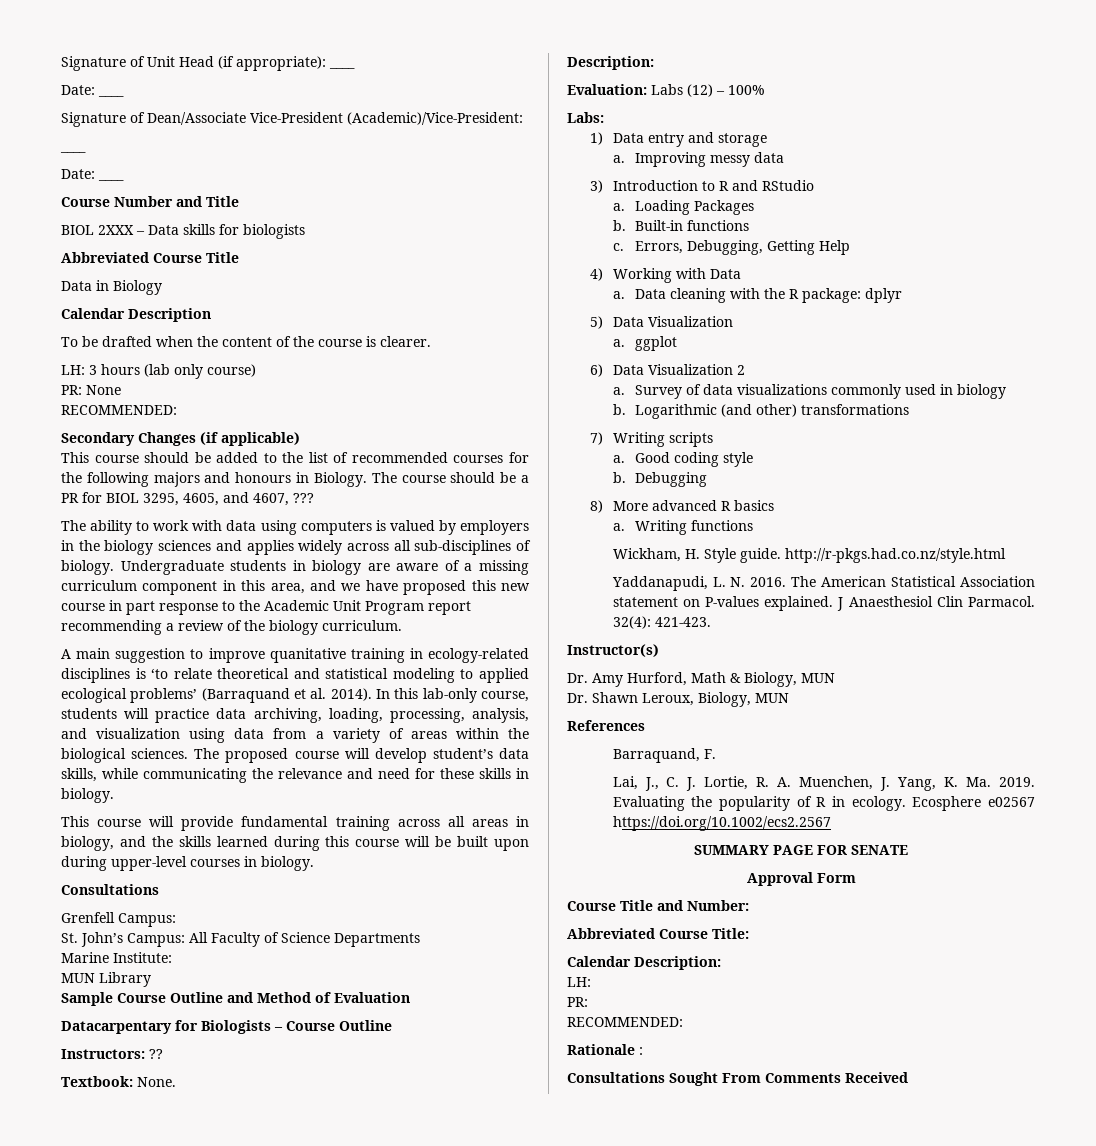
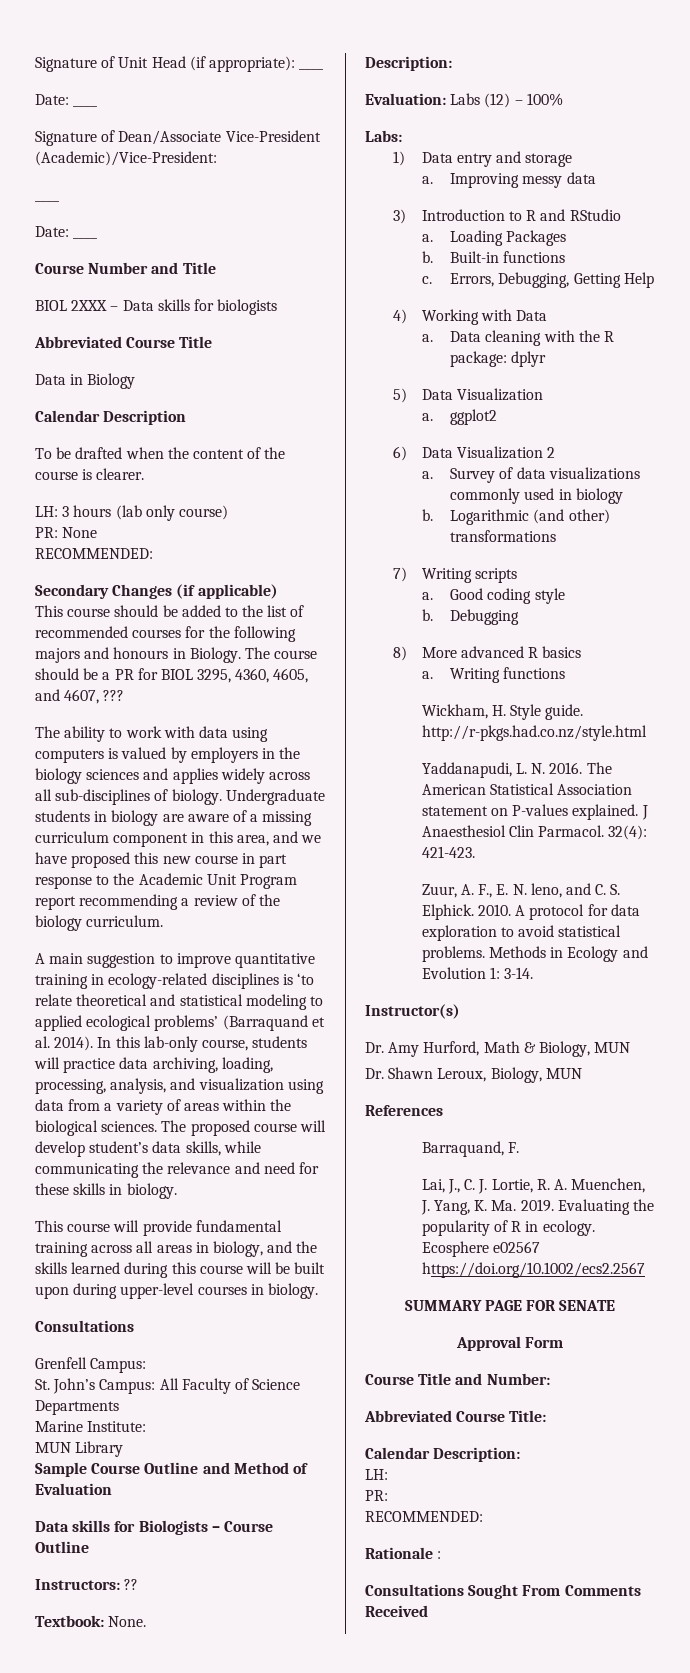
(179, 499) none -> [235,668,270,683] 4360,
[269,648,346,663] quanitative -> [234,953,315,968] quantitative
[61,1021,172,1034] Datacarpentary -> [35,1520,111,1532] Data skills
[635,336,678,351] ggplot -> [450,409,498,425] ggplot2
(711, 622) none -> [421,883,621,898] [421,904,640,920] [421,925,622,941] [421,946,648,962] [421,967,534,979] // Zuur, A. F., E. N. leno, and C. S. Elphick. 2010. A protocol for data exploration to avoid statistical problems. Methods in Ecology and Evolution 1: 3-14.

